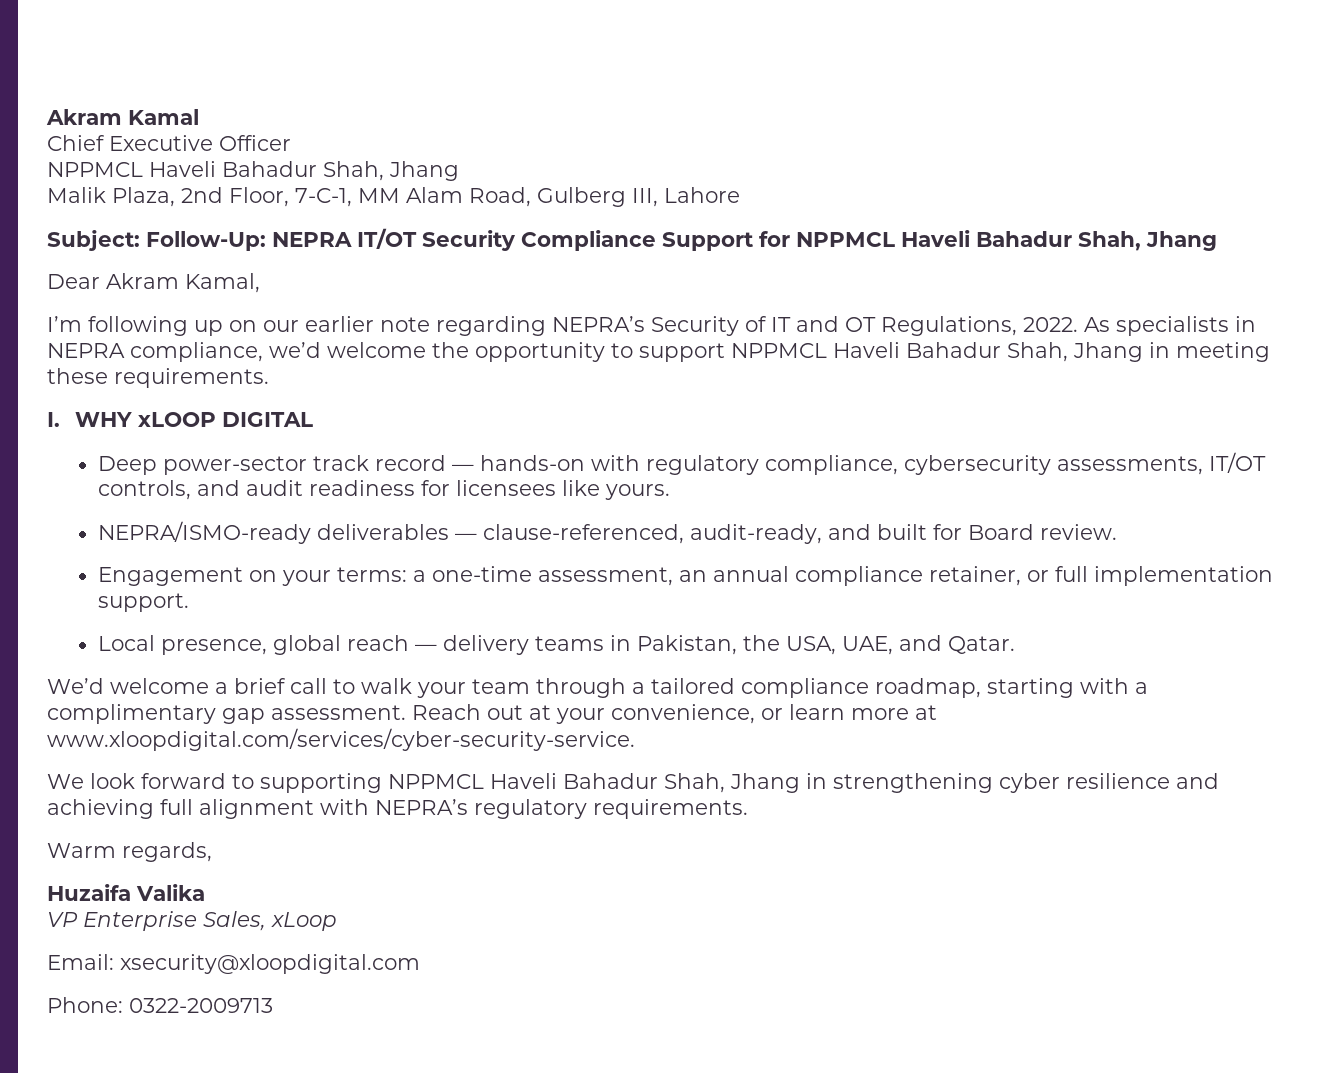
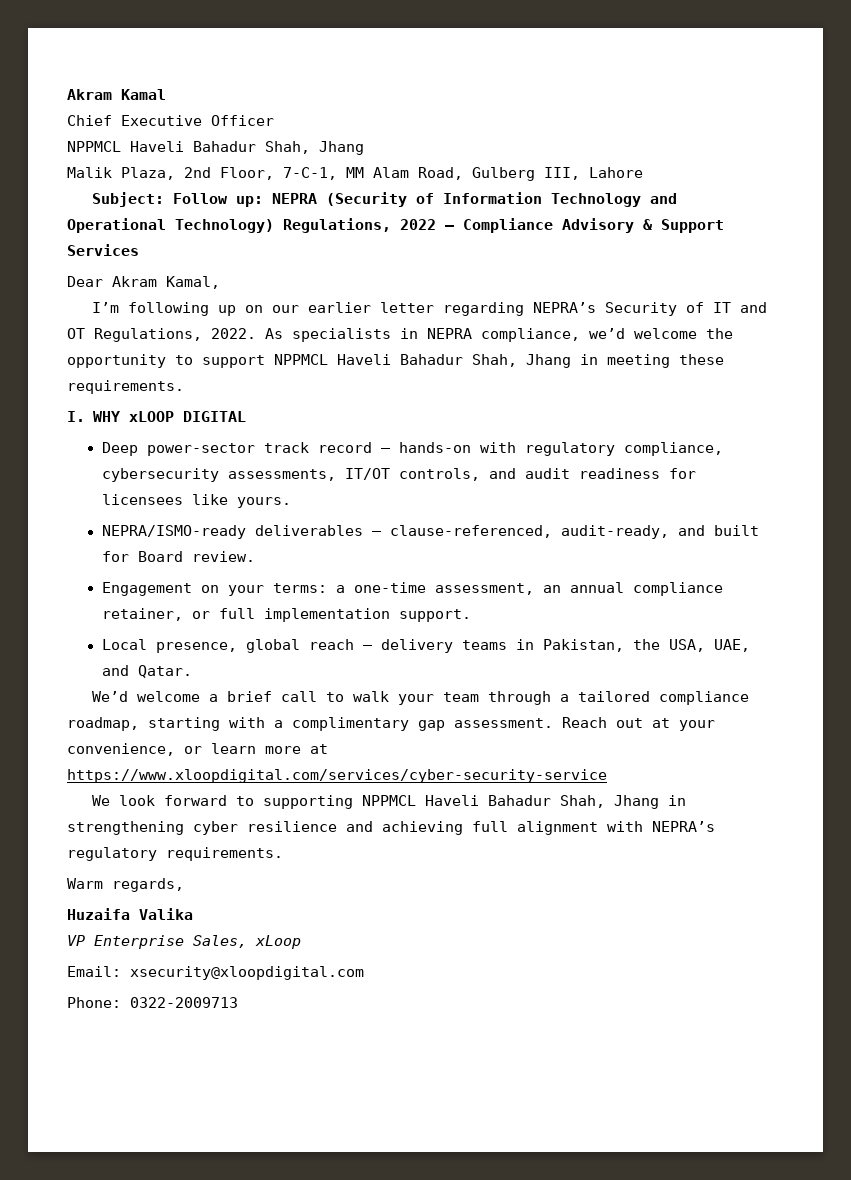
[146,228,1217,251] Follow-Up: NEPRA IT/OT Security Compliance Support for NPPMCL Haveli Bahadur Shah, Jhang -> [173,192,678,207] [67,218,724,233] [67,244,139,256] Follow up: NEPRA (Security of Information Technology and Operational Technology) Regulations, 2022 — Compliance Advisory & Support Services
[380,317,430,332] note -> [380,302,435,313] letter
[47,728,635,751] www.xloopdigital.com/services/cyber-security-service. -> [67,769,607,783] https://www.xloopdigital.com/services/cyber-security-service

